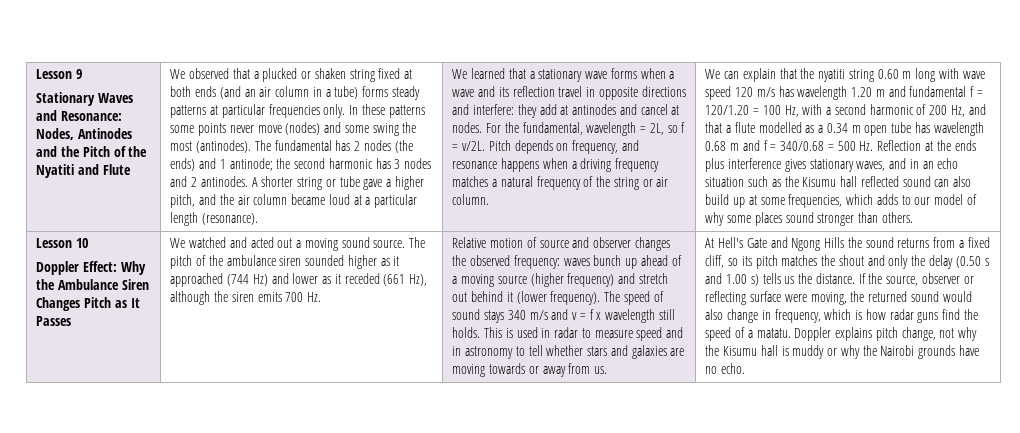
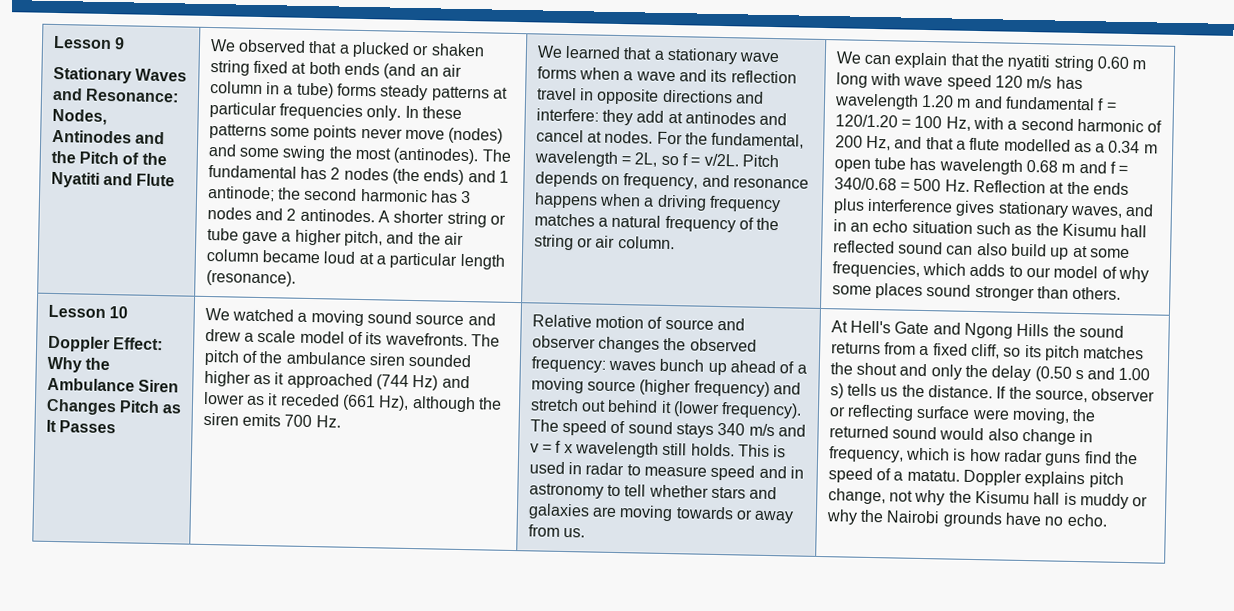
[229,237,406,251] and acted out a moving sound source. -> [297,310,496,327] [204,328,468,347] a moving sound source and drew a scale model of its wavefronts.

